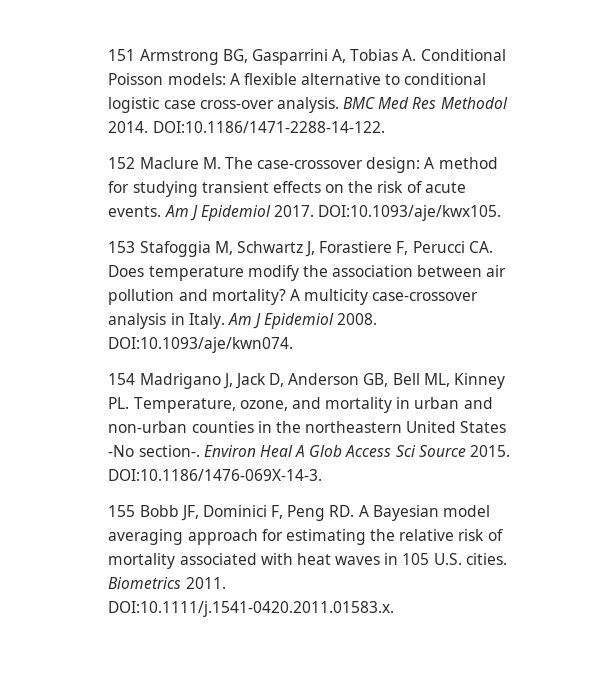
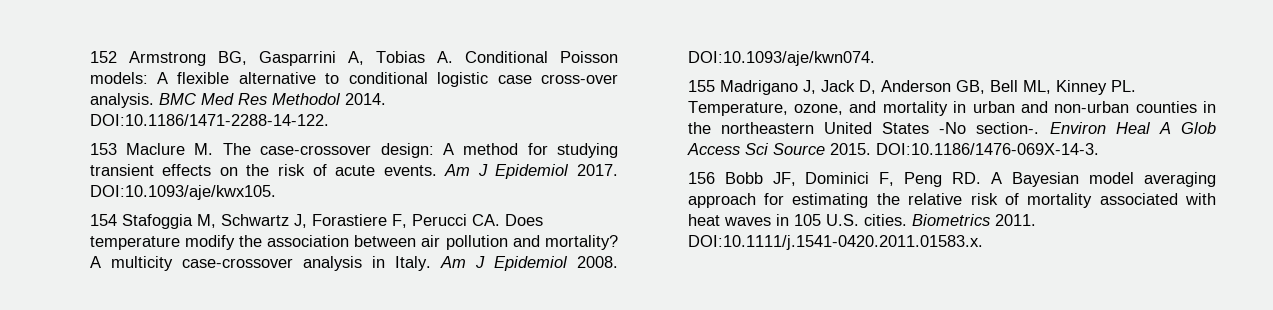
[108,49,136,61] 151 -> [89,51,117,63] 152
[108,157,136,169] 152 -> [89,143,117,155] 153
[108,241,136,253] 153 -> [89,214,117,226] 154
[108,373,136,385] 154 -> [687,80,715,92] 155
[108,505,136,517] 155 -> [687,172,715,184] 156

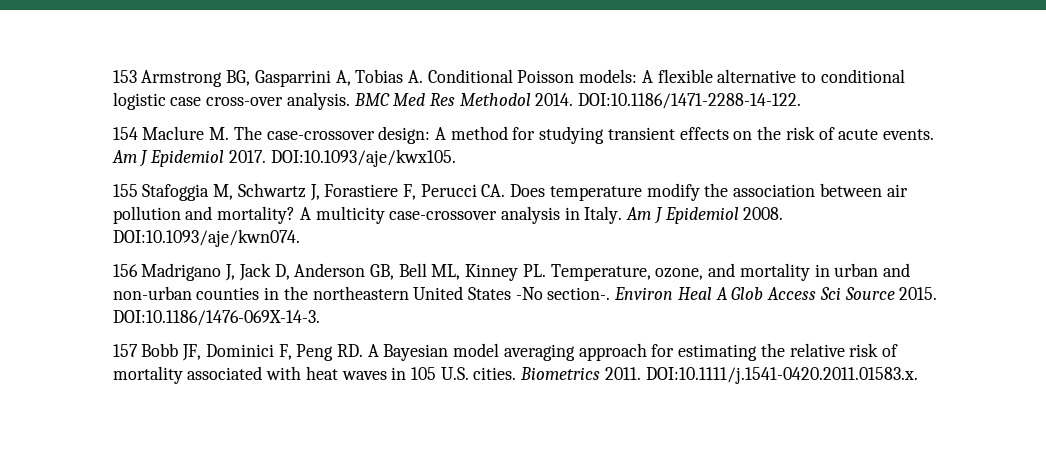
[89,51,117,63] 152 -> [112,70,137,83] 153
[89,143,117,155] 153 -> [112,127,138,140] 154
[89,214,117,226] 154 -> [112,184,138,197] 155
[687,80,715,92] 155 -> [112,264,138,277] 156
[687,172,715,184] 156 -> [112,344,138,357] 157

